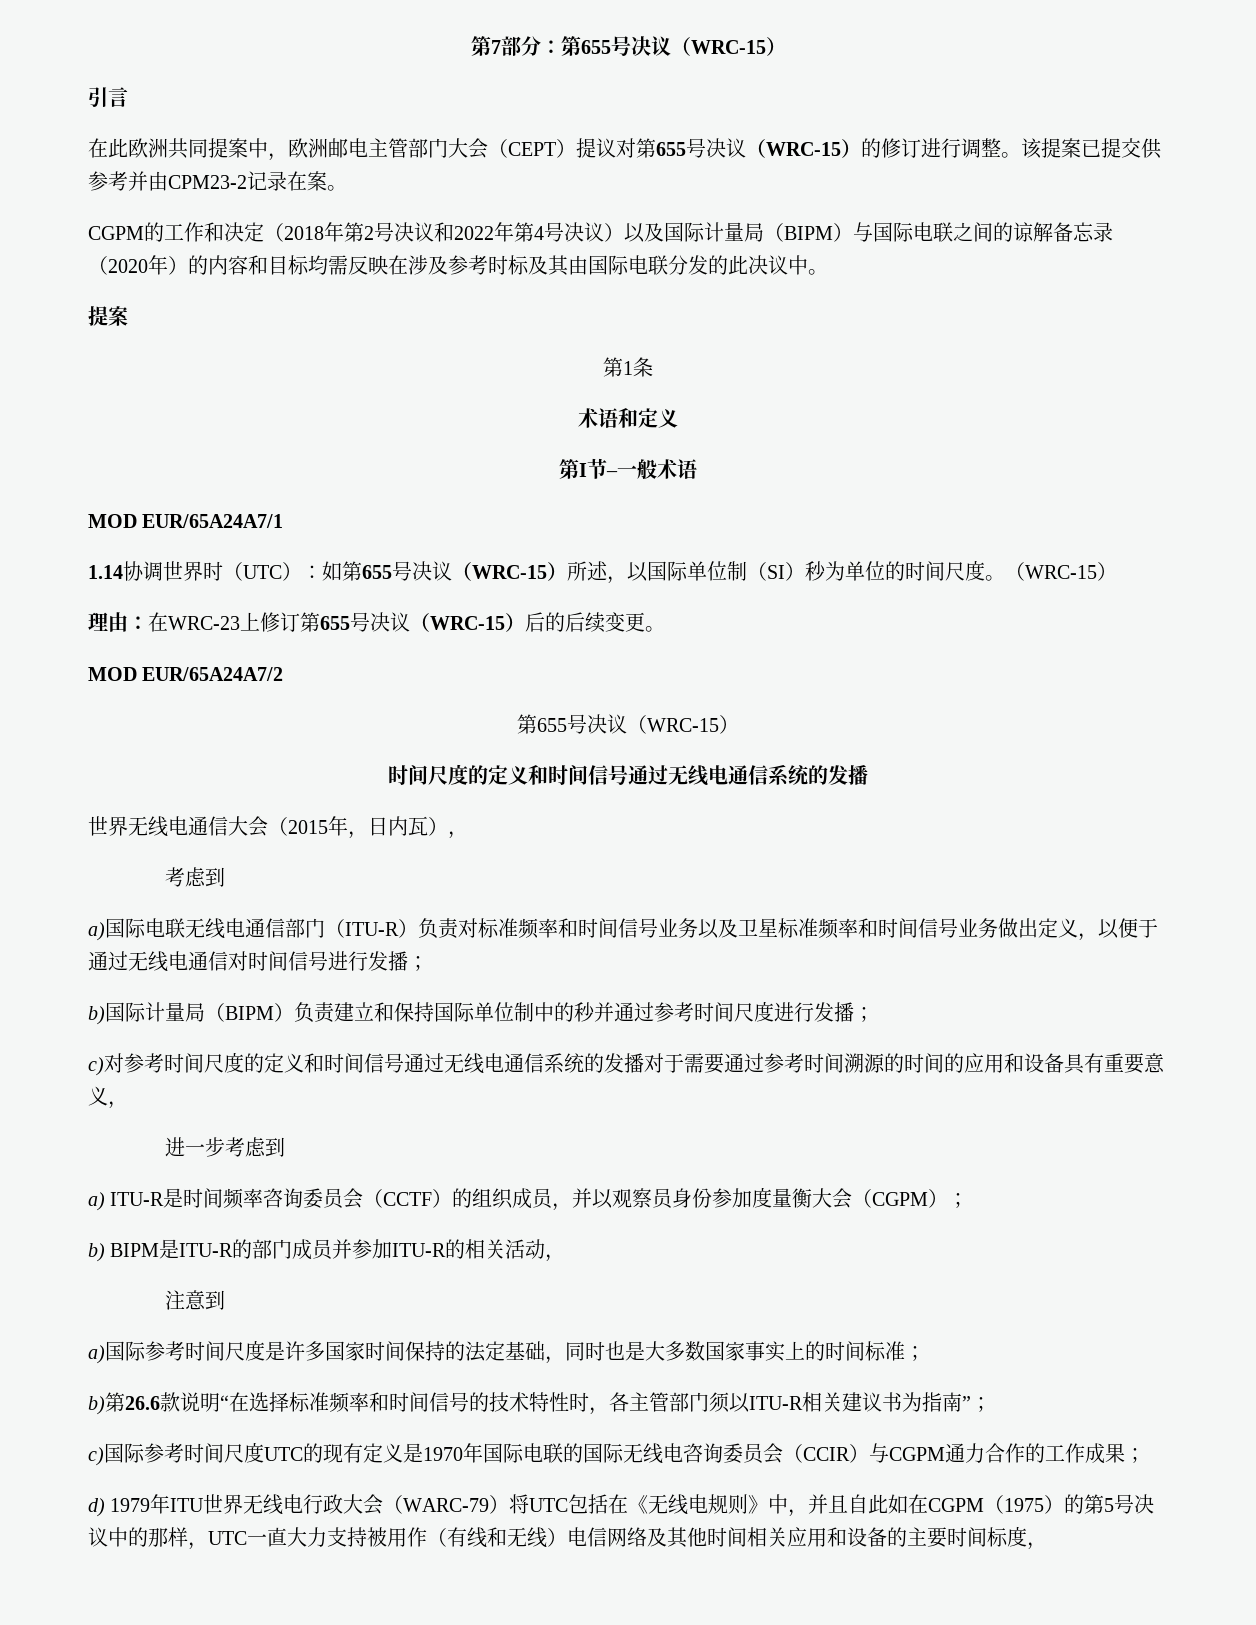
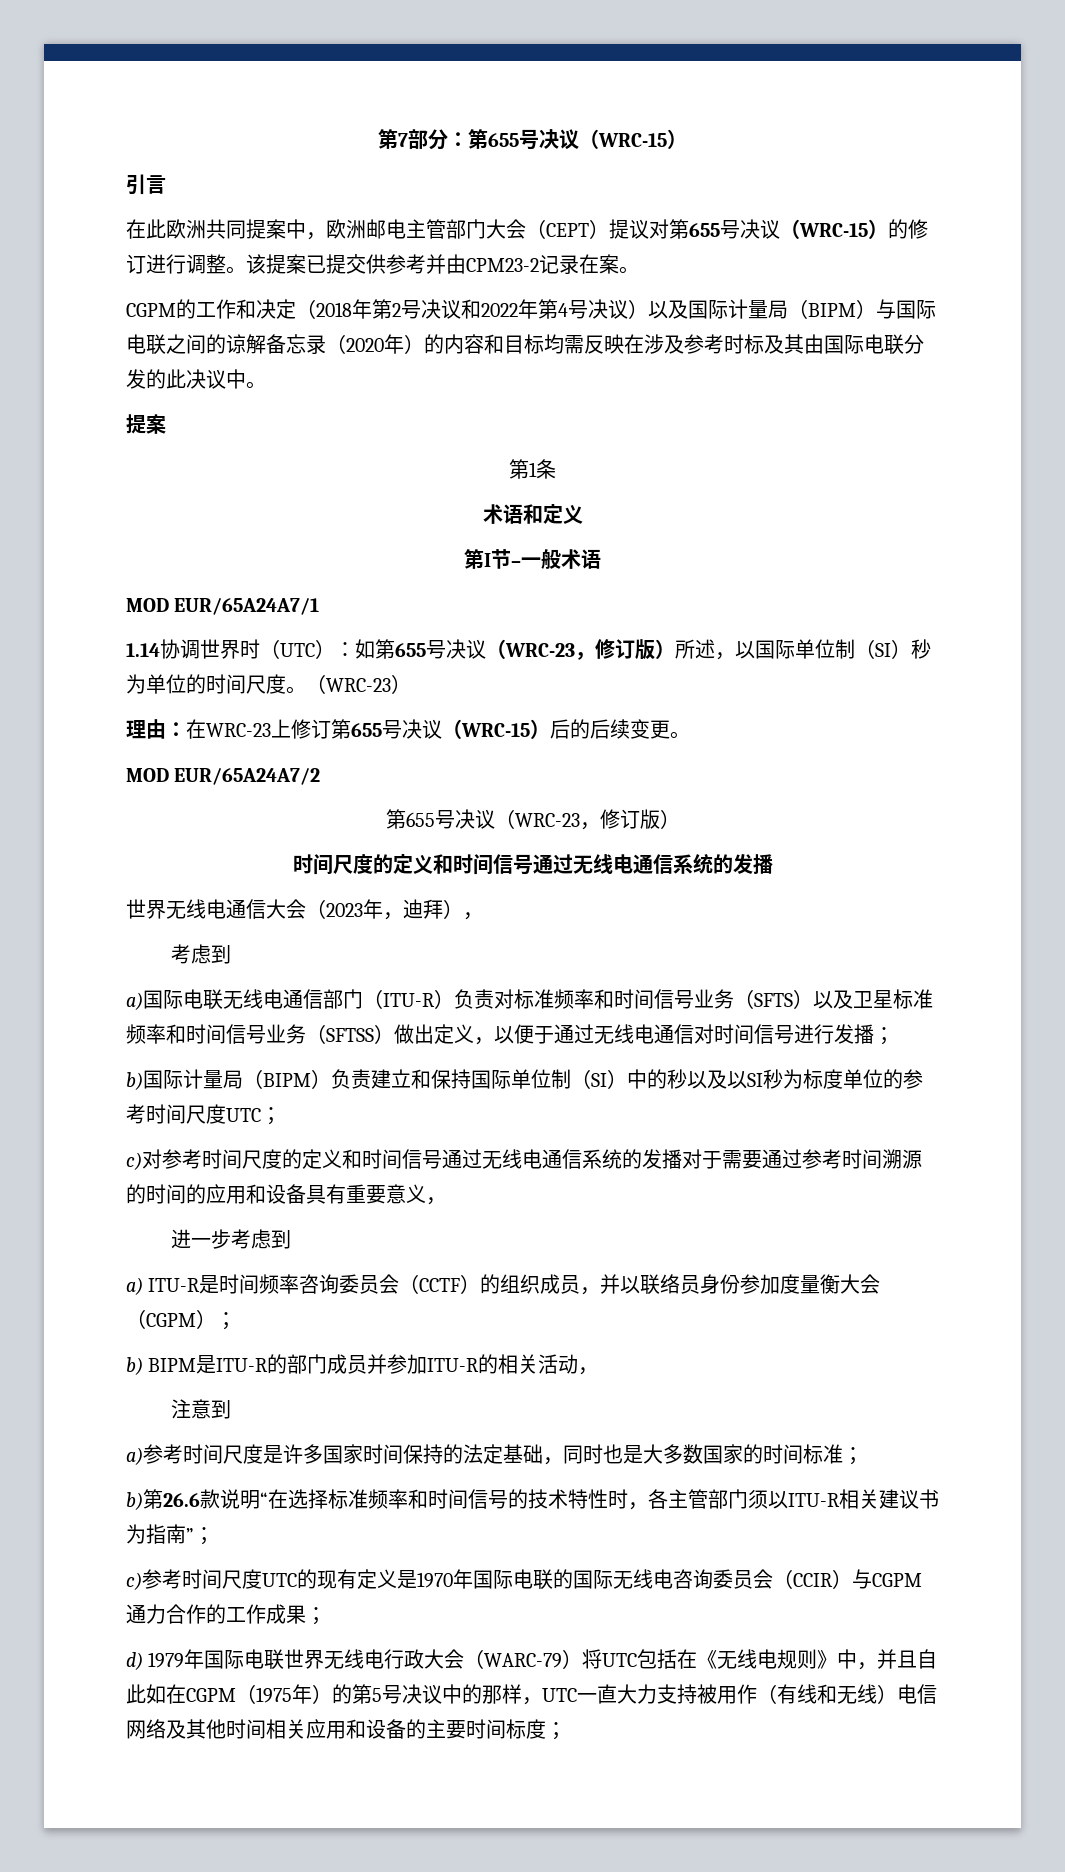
[472,565,547,579] WRC-15 -> [505,639,655,660] WRC-23，修订版
[1025,565,1097,579] WRC-15 -> [326,678,391,692] WRC-23
[647,718,719,732] WRC-15 -> [514,809,660,830] WRC-23，修订版
[288,816,428,839] 2015年，日内瓦 -> [326,899,443,920] 2023年，迪拜
(698, 928) none -> [734,989,813,1009] （SFTS）
(998, 928) none -> [306,1024,394,1044] （SFTSS）
[534,1001,854,1022] 中的秒并通过参考时间尺度进行发播 -> [571,1069,923,1089] [126,1104,261,1124] （SI）中的秒以及以SI秒为标度单位的参考时间尺度UTC
[612,1188,653,1208] 观察 -> [640,1274,681,1295] 联络
[105,1341,146,1361] 国际 -> (143, 1456) none
[745,1341,805,1362] 事实上 -> (743, 1454) none
[104,1443,145,1463] 国际 -> (142, 1581) none
[170,1498,205,1512] ITU -> [204,1649,285,1670] 国际电联
(1045, 1505) none -> [292,1684,312,1704] 年
[1027,1542,1047,1550] ， -> [546,1722,566,1740] ；

